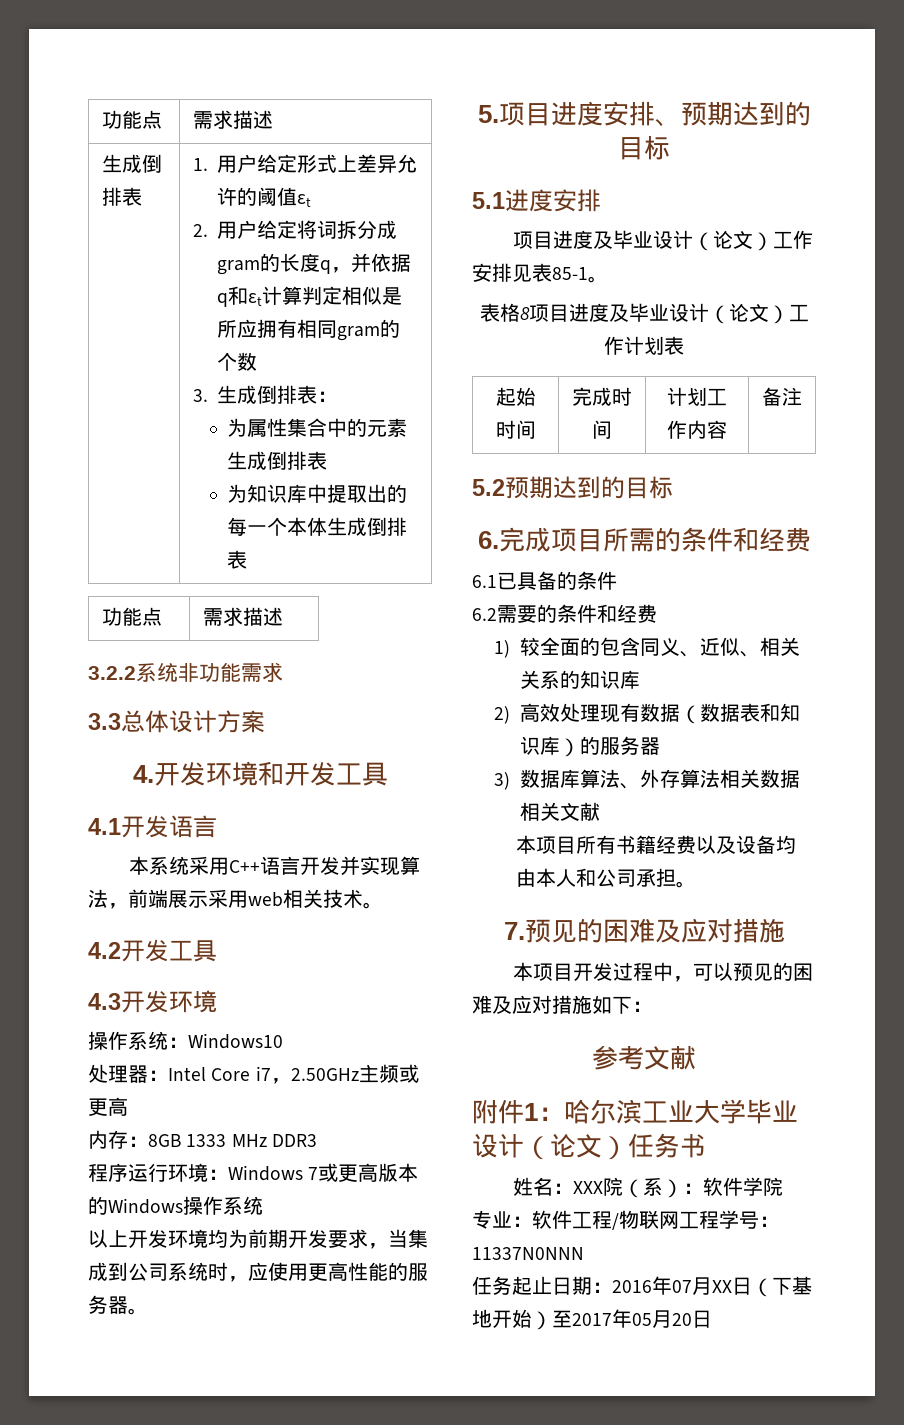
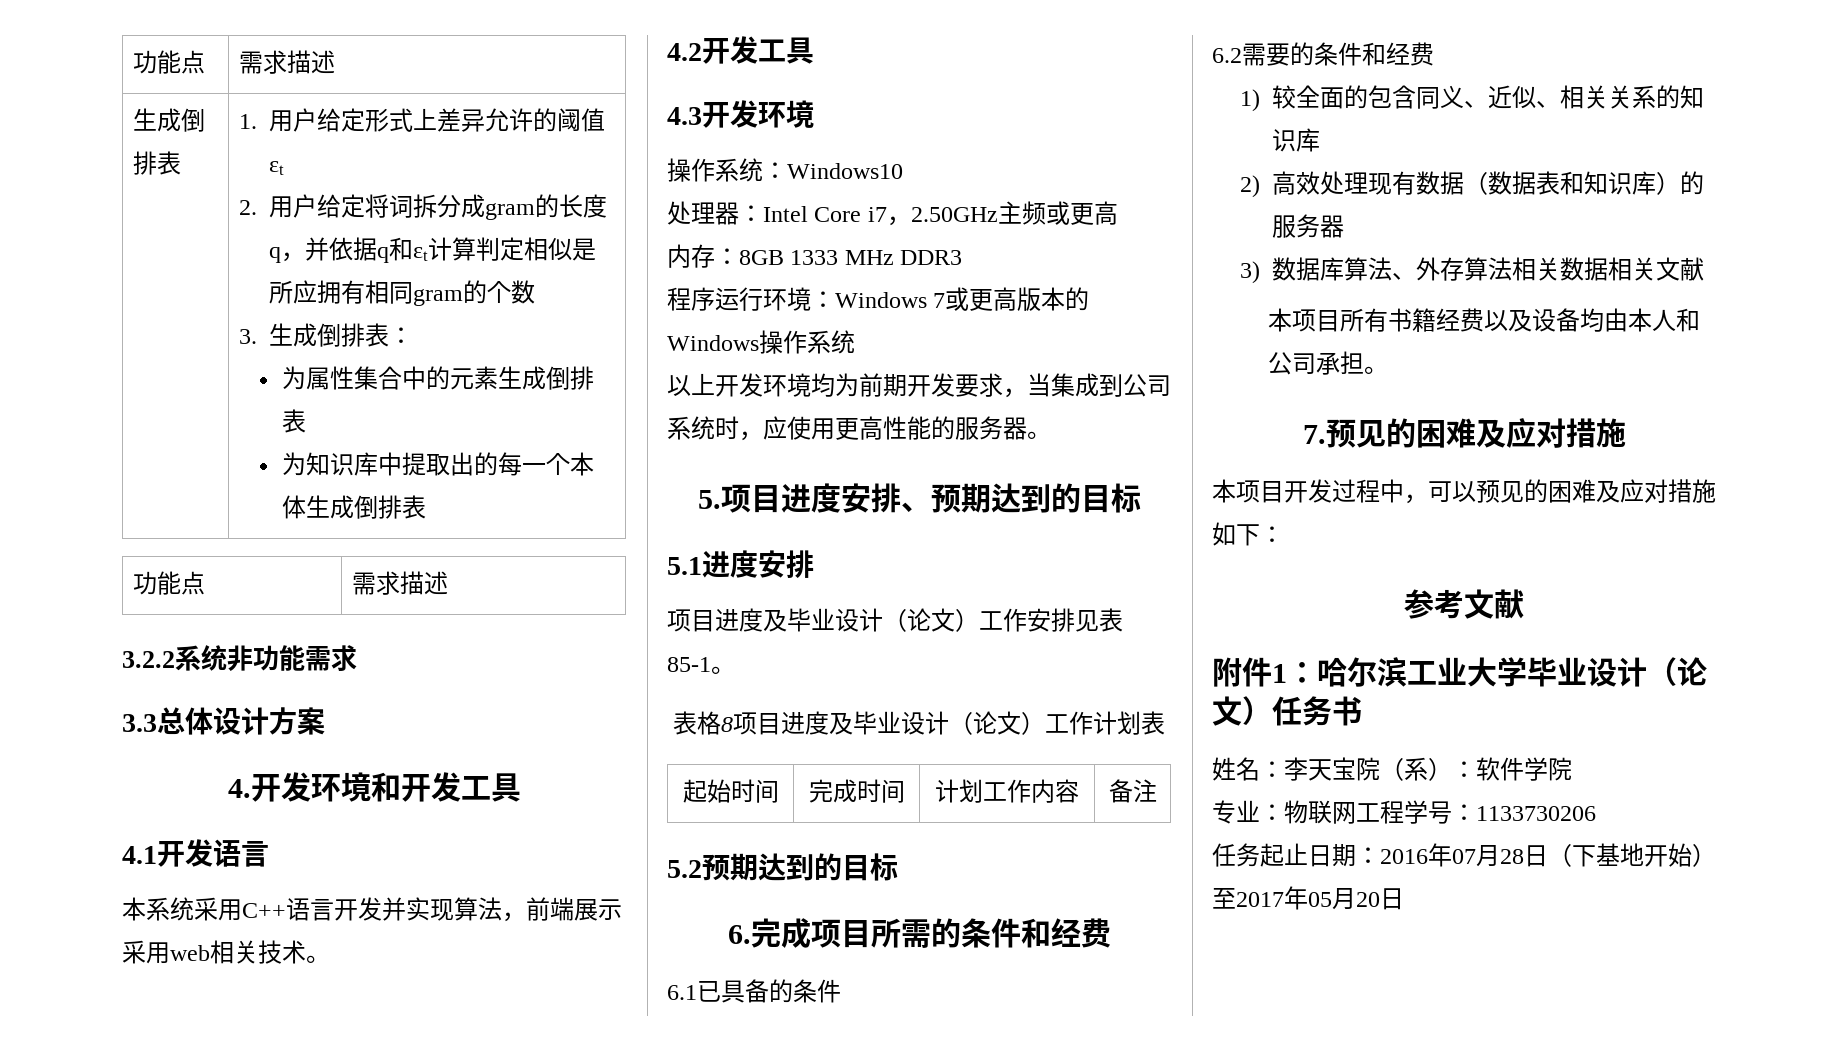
[572,1181,603,1194] XXX -> [1284,757,1356,781] 李天宝
[532,1210,619,1230] 软件工程/ -> (1284, 812) none
[472,1247,584,1260] 11337N0NNN -> [1476,806,1596,821] 1133730206
[712,1280,732,1293] XX -> [1500,849,1524,864] 28

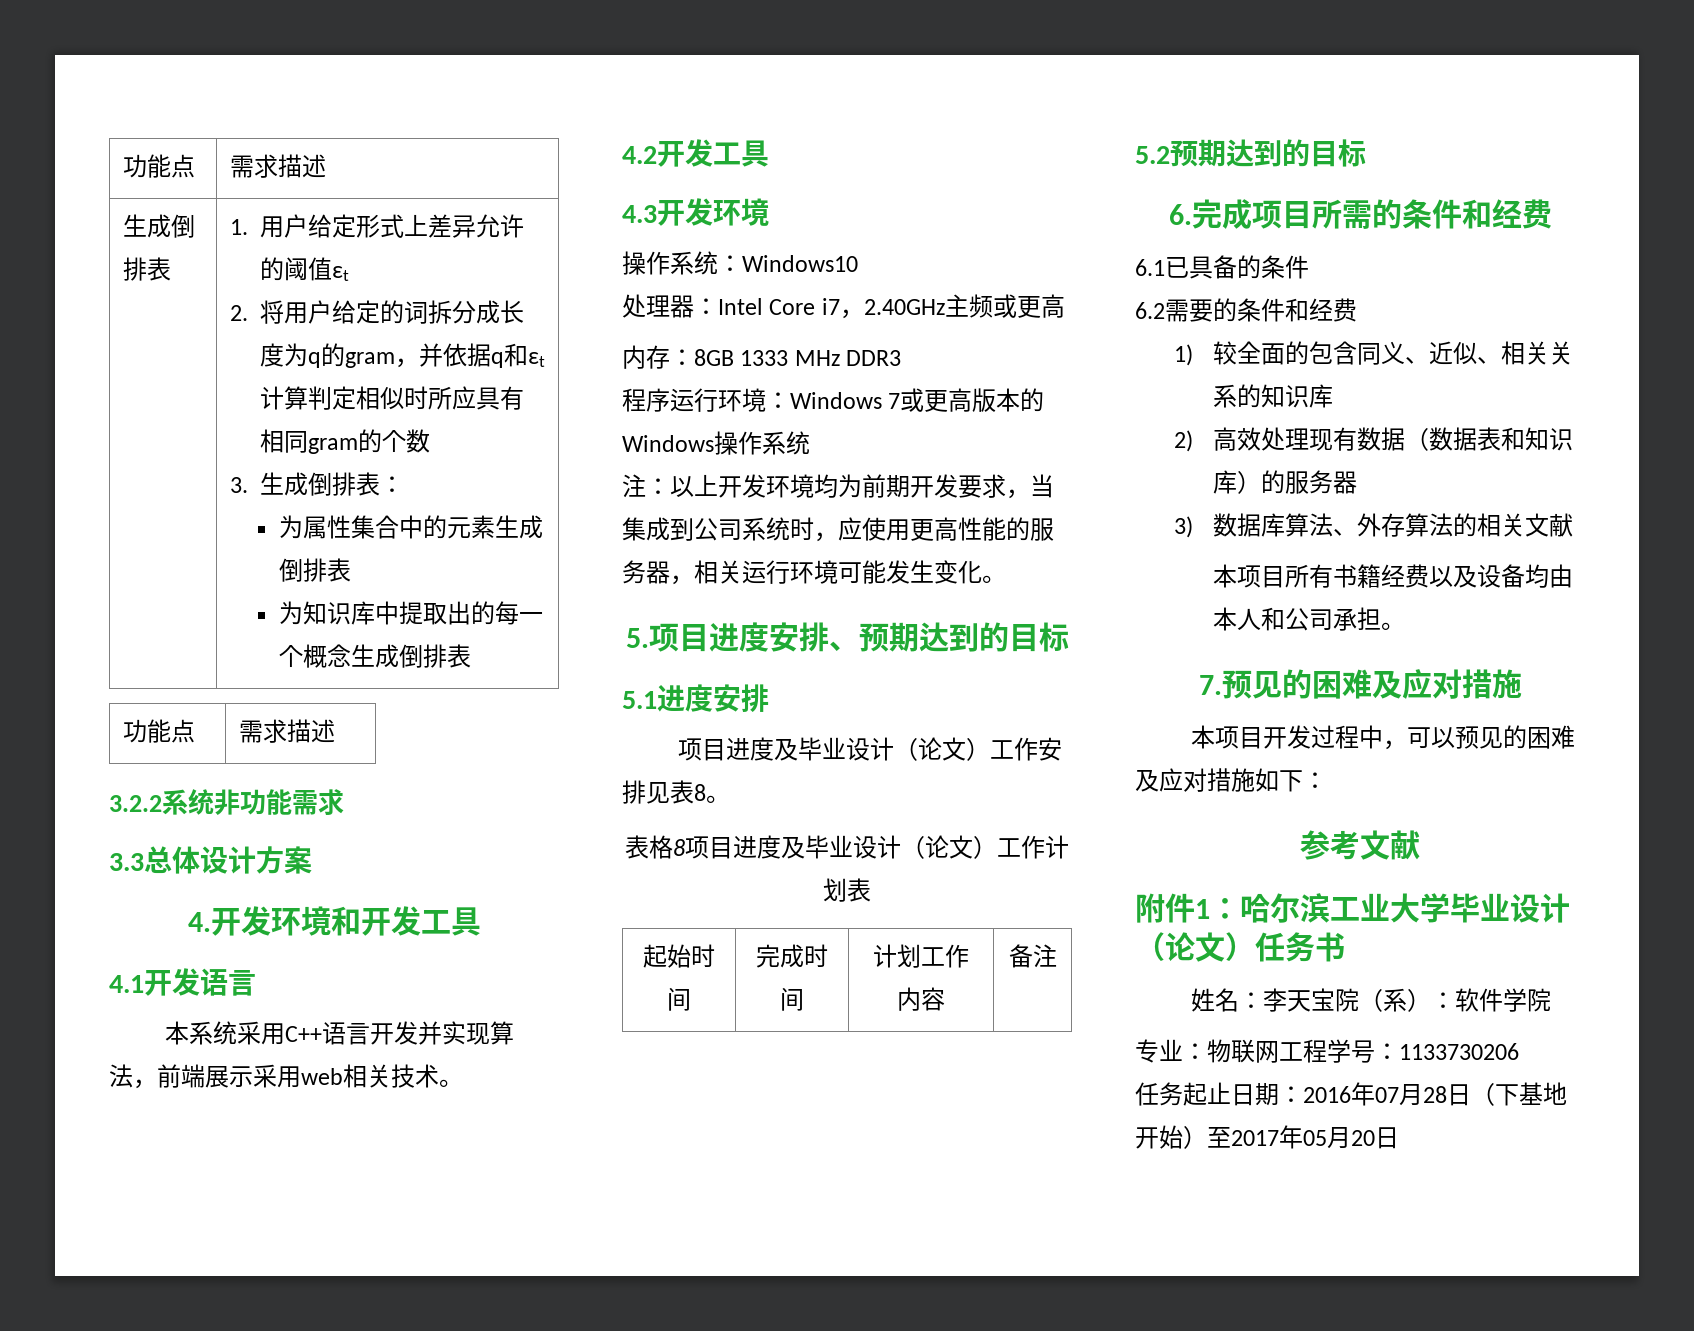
[268,194,389,218] 用户给定将 -> [259,300,404,324] 将用户给定的
[484,194,607,220] [268,247,281,263] gram的长度q -> [499,300,524,324] [259,343,395,368] 长度为q的gram
[571,238,596,261] [268,280,341,304] 是所应拥 -> [403,386,500,410] 时所应具
[569,452,594,476] [281,495,306,519] 本体 -> [303,644,352,668] 概念
[910,207,998,222] 2.50GHz -> [863,299,945,315] 2.40GHz
(855, 342) none -> [622,474,670,498] 注：
(1027, 428) none -> [670,560,982,585] ，相关运行环境可能发生变化
[667,657,711,672] 85-1 -> [694,784,706,801] 8
[1511,257,1608,281] 相关数据 -> [1452,513,1477,537] 的

